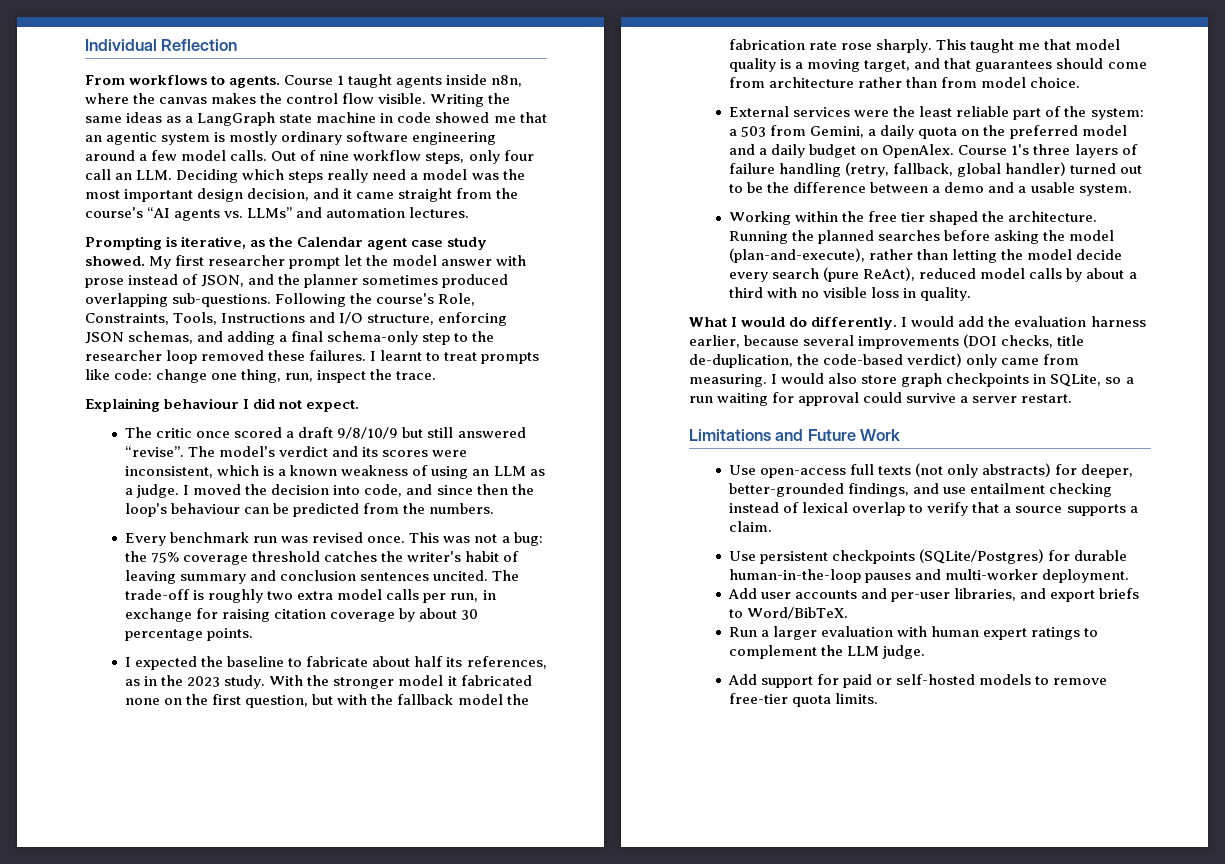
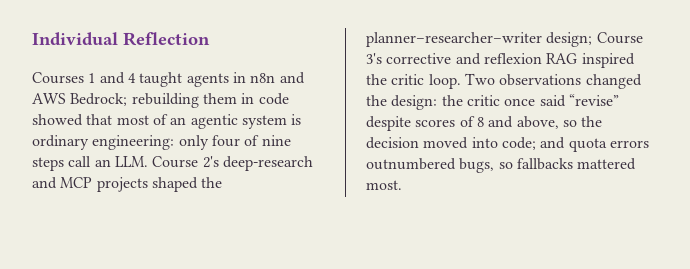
[85,74,523,88] [85,93,511,107] [85,112,547,126] [85,131,497,145] [85,150,534,164] [85,169,525,183] [85,188,519,202] [85,207,470,221] [85,236,488,250] [85,255,527,269] [85,274,509,288] [85,293,476,307] [85,312,508,326] [85,331,495,345] [85,350,540,364] [85,369,437,383] [85,398,360,412] [125,427,526,439] [125,446,468,457] [125,465,545,479] [125,484,534,498] [125,503,495,517] [125,532,543,546] [125,551,520,565] [125,570,520,584] [125,589,496,603] [125,608,479,622] [125,628,254,641] [125,656,547,670] [125,675,532,689] [125,694,529,708] [729,39,1121,53] [729,58,1147,72] [729,77,1081,88] [729,106,1144,120] [729,125,1127,139] [729,144,1138,158] [729,162,1143,177] [729,182,1132,196] [729,211,1098,225] [729,230,1115,244] [729,248,1123,263] [729,267,1137,282] [729,287,972,301] [689,316,1146,330] [689,334,1085,349] [689,353,1080,368] [689,373,1134,387] [689,392,1073,406] [689,429,901,441] [729,463,1134,478] [729,483,1113,497] [729,502,1138,516] [729,521,773,532] [729,549,1128,564] [729,569,1130,583] [728,588,1140,602] [729,607,849,619] [729,626,1099,640] [729,645,926,659] [728,674,1108,688] [729,693,879,707] From workflows to agents. Course 1 taught agents inside n8n, where the canvas makes the control flow visible. Writing the same ideas as a LangGraph state machine in code showed me that an agentic system is mostly ordinary software engineering around a few model calls. Out of nine workflow steps, only four call an LLM. Deciding which steps really need a model was the most important design decision, and it came straight from the course's “AI agents vs. LLMs” and automation lectures. // Prompting is iterative, as the Calendar agent case study showed. My first researcher prompt let the model answer with prose instead of JSON, and the planner sometimes produced overlapping sub-questions. Following the course's Role, Constraints, Tools, Instructions and I/O structure, enforcing JSON schemas, and adding a final schema-only step to the researcher loop removed these failures. I learnt to treat prompts like code: change one thing, run, inspect the trace. // Explaining behaviour I did not expect. // The critic once scored a draft 9/8/10/9 but still answered “revise”. The model's verdict and its scores were inconsistent, which is a known weakness of using an LLM as a judge. I moved the decision into code, and since then the loop's behaviour can be predicted from the numbers. // Every benchmark run was revised once. This was not a bug: the 75% coverage threshold catches the writer's habit of leaving summary and conclusion sentences uncited. The trade-off is roughly two extra model calls per run, in exchange for raising citation coverage by about 30 percentage points. // I expected the baseline to fabricate about half its references, as in the 2023 study. With the stronger model it fabricated none on the first question, but with the fallback model the fabrication rate rose sharply. This taught me that model quality is a moving target, and that guarantees should come from architecture rather than from model choice. // External services were the least reliable part of the system: a 503 from Gemini, a daily quota on the preferred model and a daily budget on OpenAlex. Course 1's three layers of failure handling (retry, fallback, global handler) turned out to be the difference between a demo and a usable system. // Working within the free tier shaped the architecture. Running the planned searches before asking the model (plan-and-execute), rather than letting the model decide every search (pure ReAct), reduced model calls by about a third with no visible loss in quality. // What I would do differently. I would add the evaluation harness earlier, because several improvements (DOI checks, title de-duplication, the code-based verdict) only came from measuring. I would also store graph checkpoints in SQLite, so a run waiting for approval could survive a server restart. // Limitations and Future Work // Use open-access full texts (not only abstracts) for deeper, better-grounded findings, and use entailment checking instead of lexical overlap to verify that a source supports a claim. // Use persistent checkpoints (SQLite/Postgres) for durable human-in-the-loop pauses and multi-worker deployment. // Add user accounts and per-user libraries, and export briefs to Word/BibTeX. // Run a larger evaluation with human expert ratings to complement the LLM judge. // Add support for paid or self-hosted models to remove free-tier quota limits. -> [32,72,305,87] [32,93,289,108] [32,114,302,129] [32,135,291,150] [32,156,313,171] [32,177,223,192] [366,32,643,47] [366,53,635,68] [366,73,642,89] [366,94,619,110] [366,116,603,131] [366,137,649,152] [366,158,637,173] [366,180,402,190] Courses 1 and 4 taught agents in n8n and AWS Bedrock; rebuilding them in code showed that most of an agentic system is ordinary engineering: only four of nine steps call an LLM. Course 2's deep-research and MCP projects shaped the planner–researcher–writer design; Course 3's corrective and reflexion RAG inspired the critic loop. Two observations changed the design: the critic once said “revise” despite scores of 8 and above, so the decision moved into code; and quota errors outnumbered bugs, so fallbacks mattered most.

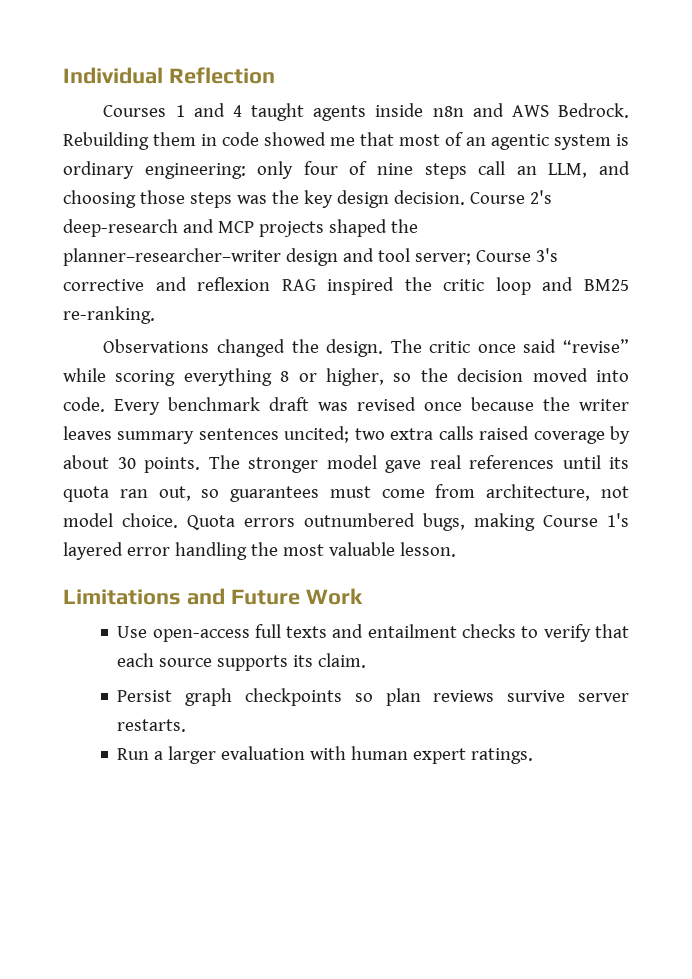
[232,72,246,83] in -> [375,103,424,117] inside
[70,93,199,108] Bedrock; rebuilding -> [558,103,629,118] [63,132,149,150] Bedrock. Rebuilding
(83, 120) none -> [330,137,355,146] me
[114,156,148,167] LLM. -> [548,161,631,178] [63,190,465,208] LLM, and choosing those steps was the key design decision.
[546,32,593,47] design; -> [285,248,471,266] design and tool server;
[428,73,642,89] [366,94,619,110] [366,116,559,131] loop. Two observations changed the design: the critic once said “revise” despite scores of 8 and above, -> [495,277,629,295] [63,306,155,324] [103,339,630,357] [63,368,384,386] loop and BM25 re-ranking. // Observations changed the design. The critic once said “revise” while scoring everything 8 or higher,
[501,137,649,152] [366,158,637,173] [366,180,402,190] code; and quota errors outnumbered bugs, so fallbacks mattered most. -> [63,397,629,415] [63,426,631,444] [63,455,629,473] [63,484,629,502] [63,513,629,531] [63,542,456,560] [63,588,363,605] [117,624,629,642] [117,653,367,671] [117,688,630,706] [117,719,187,732] [117,746,534,764] code. Every benchmark draft was revised once because the writer leaves summary sentences uncited; two extra calls raised coverage by about 30 points. The stronger model gave real references until its quota ran out, so guarantees must come from architecture, not model choice. Quota errors outnumbered bugs, making Course 1's layered error handling the most valuable lesson. // Limitations and Future Work // Use open-access full texts and entailment checks to verify that each source supports its claim. // Persist graph checkpoints so plan reviews survive server restarts. // Run a larger evaluation with human expert ratings.

